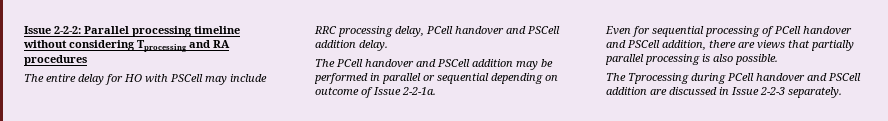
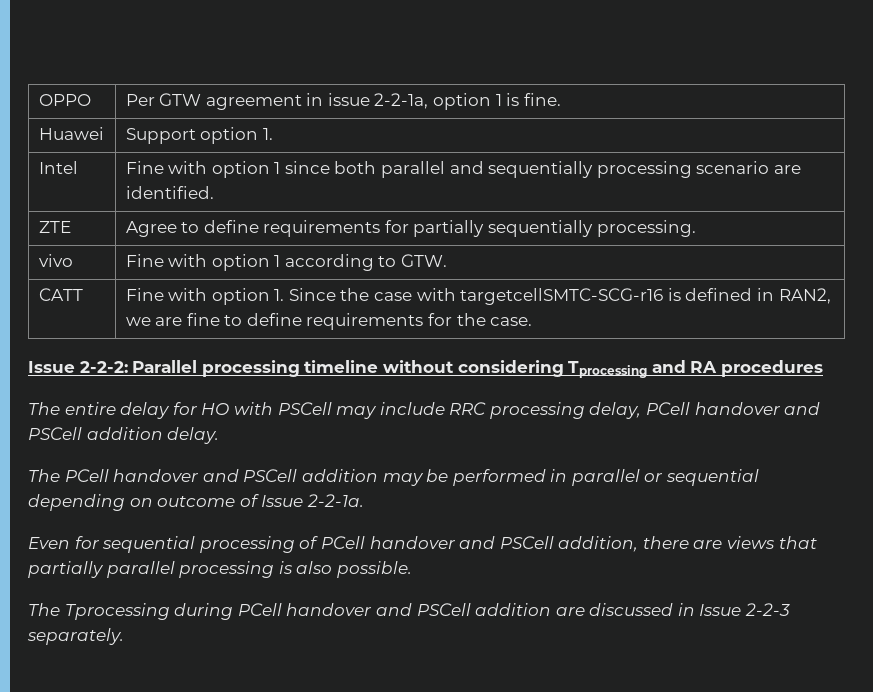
(24, 30) none -> [38,94,91,106] [125,93,561,110] [38,127,104,140] [125,127,273,144] [38,161,78,174] [125,161,802,178] [125,186,214,199] [38,221,71,233] [125,220,696,237] [38,254,73,267] [125,254,448,271] [38,288,83,301] [125,288,831,305] [125,313,533,330] OPPO | Per GTW agreement in issue 2-2-1a, option 1 is fine. // Huawei | Support option 1. // Intel | Fine with option 1 since both parallel and sequentially processing scenario are identified. // ZTE | Agree to define requirements for partially sequentially processing. // vivo | Fine with option 1 according to GTW. // CATT | Fine with option 1. Since the case with targetcellSMTC-SCG-r16 is defined in RAN2, we are fine to define requirements for the case. //

